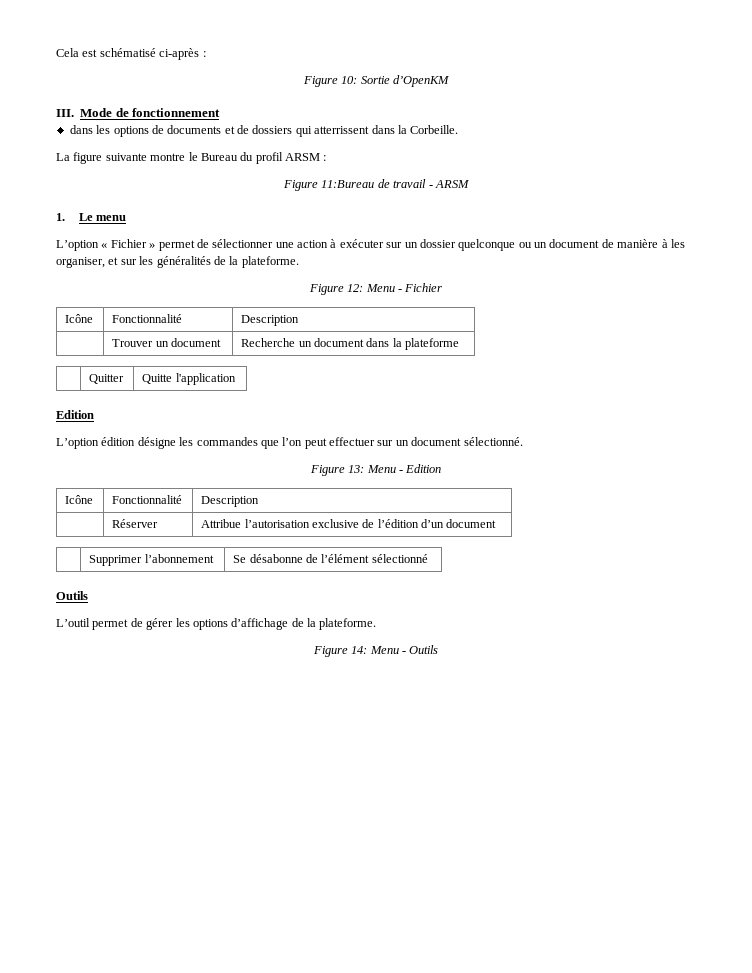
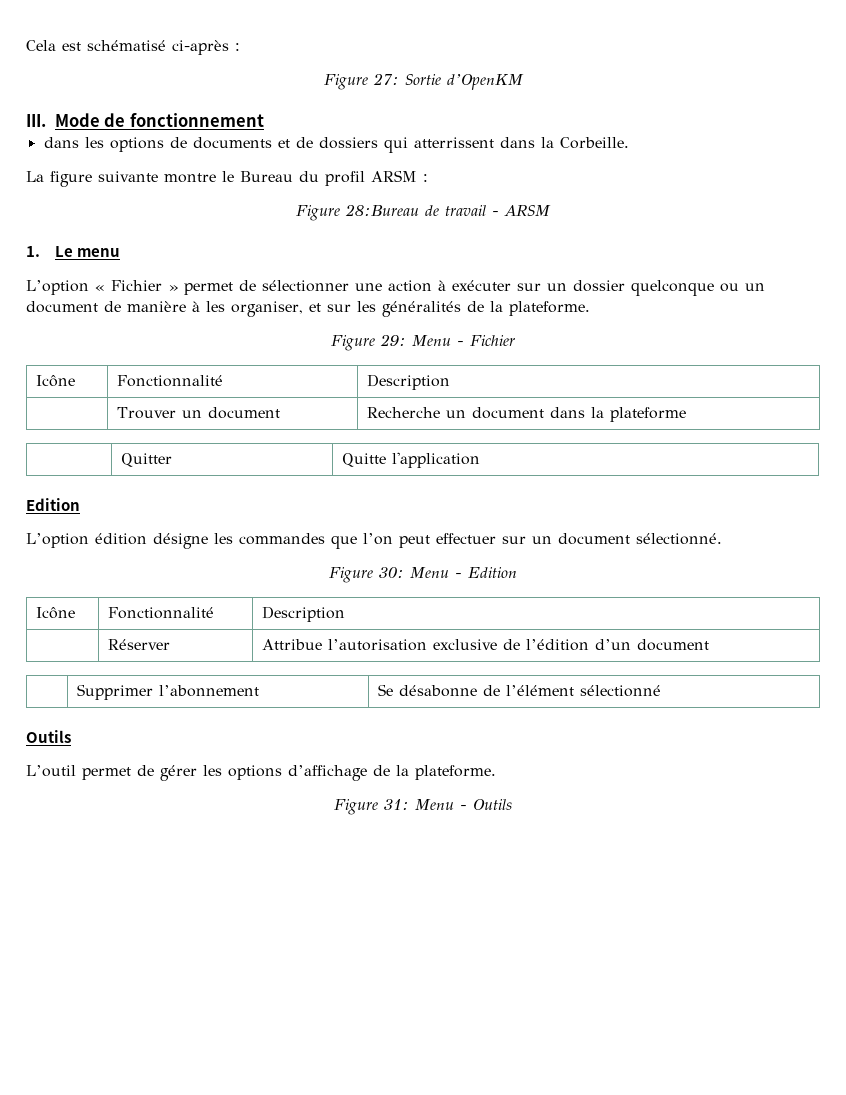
[341,76,358,84] 10: -> [372,73,399,85] 27:
[321,180,375,188] 11:Bureau -> [345,204,419,216] 28:Bureau
[347,284,364,292] 12: -> [380,334,407,346] 29:
[348,465,365,473] 13: -> [379,567,405,578] 30:
[351,646,368,654] 14: -> [384,799,410,810] 31:

